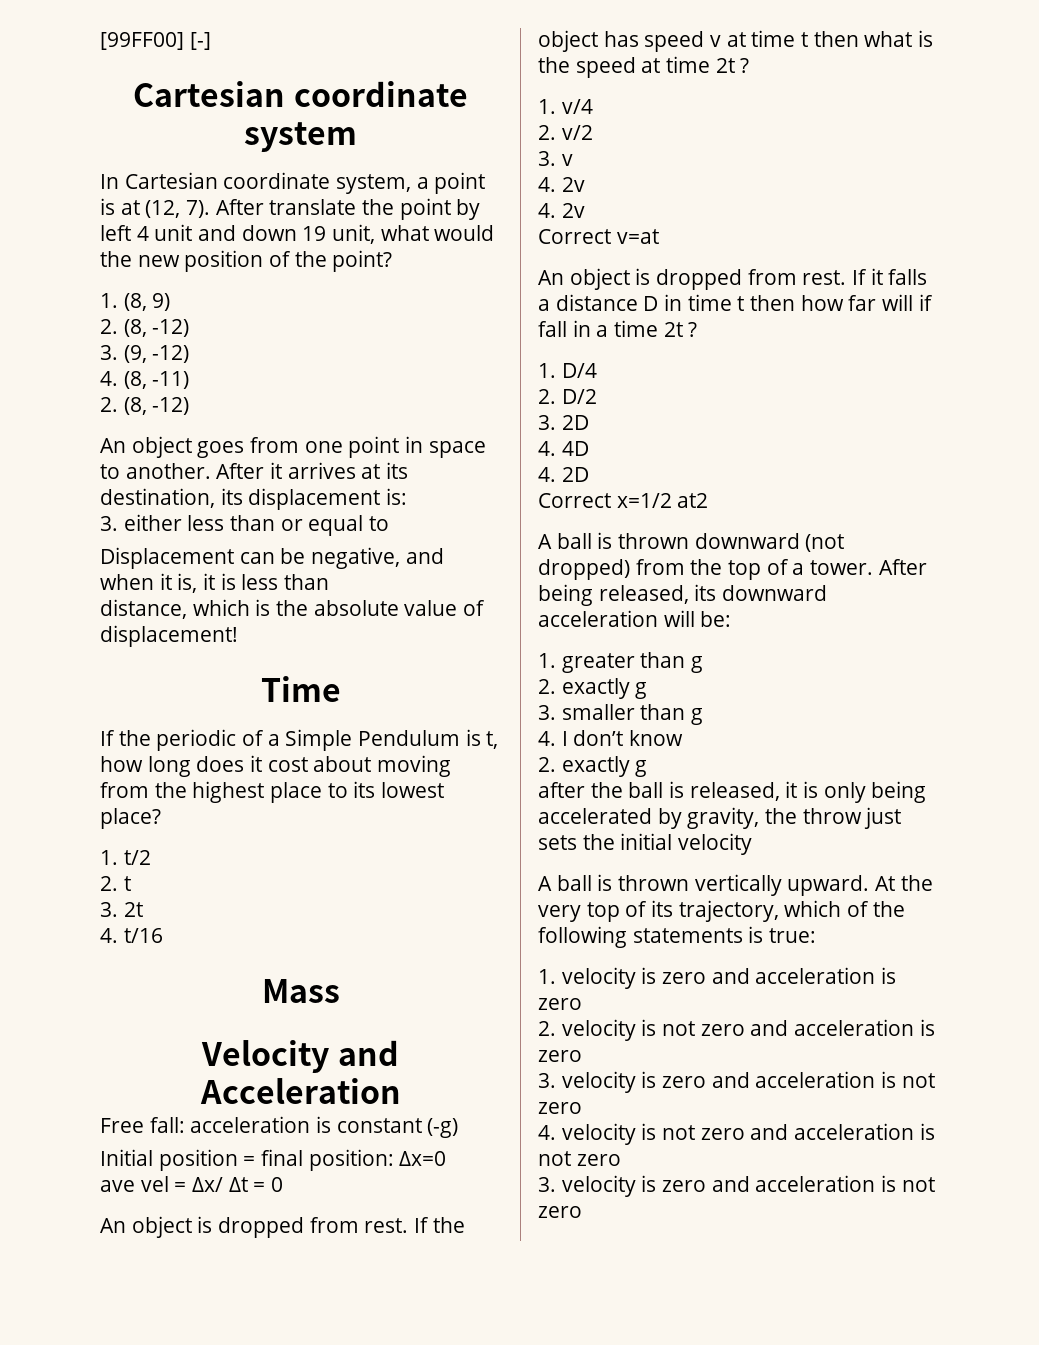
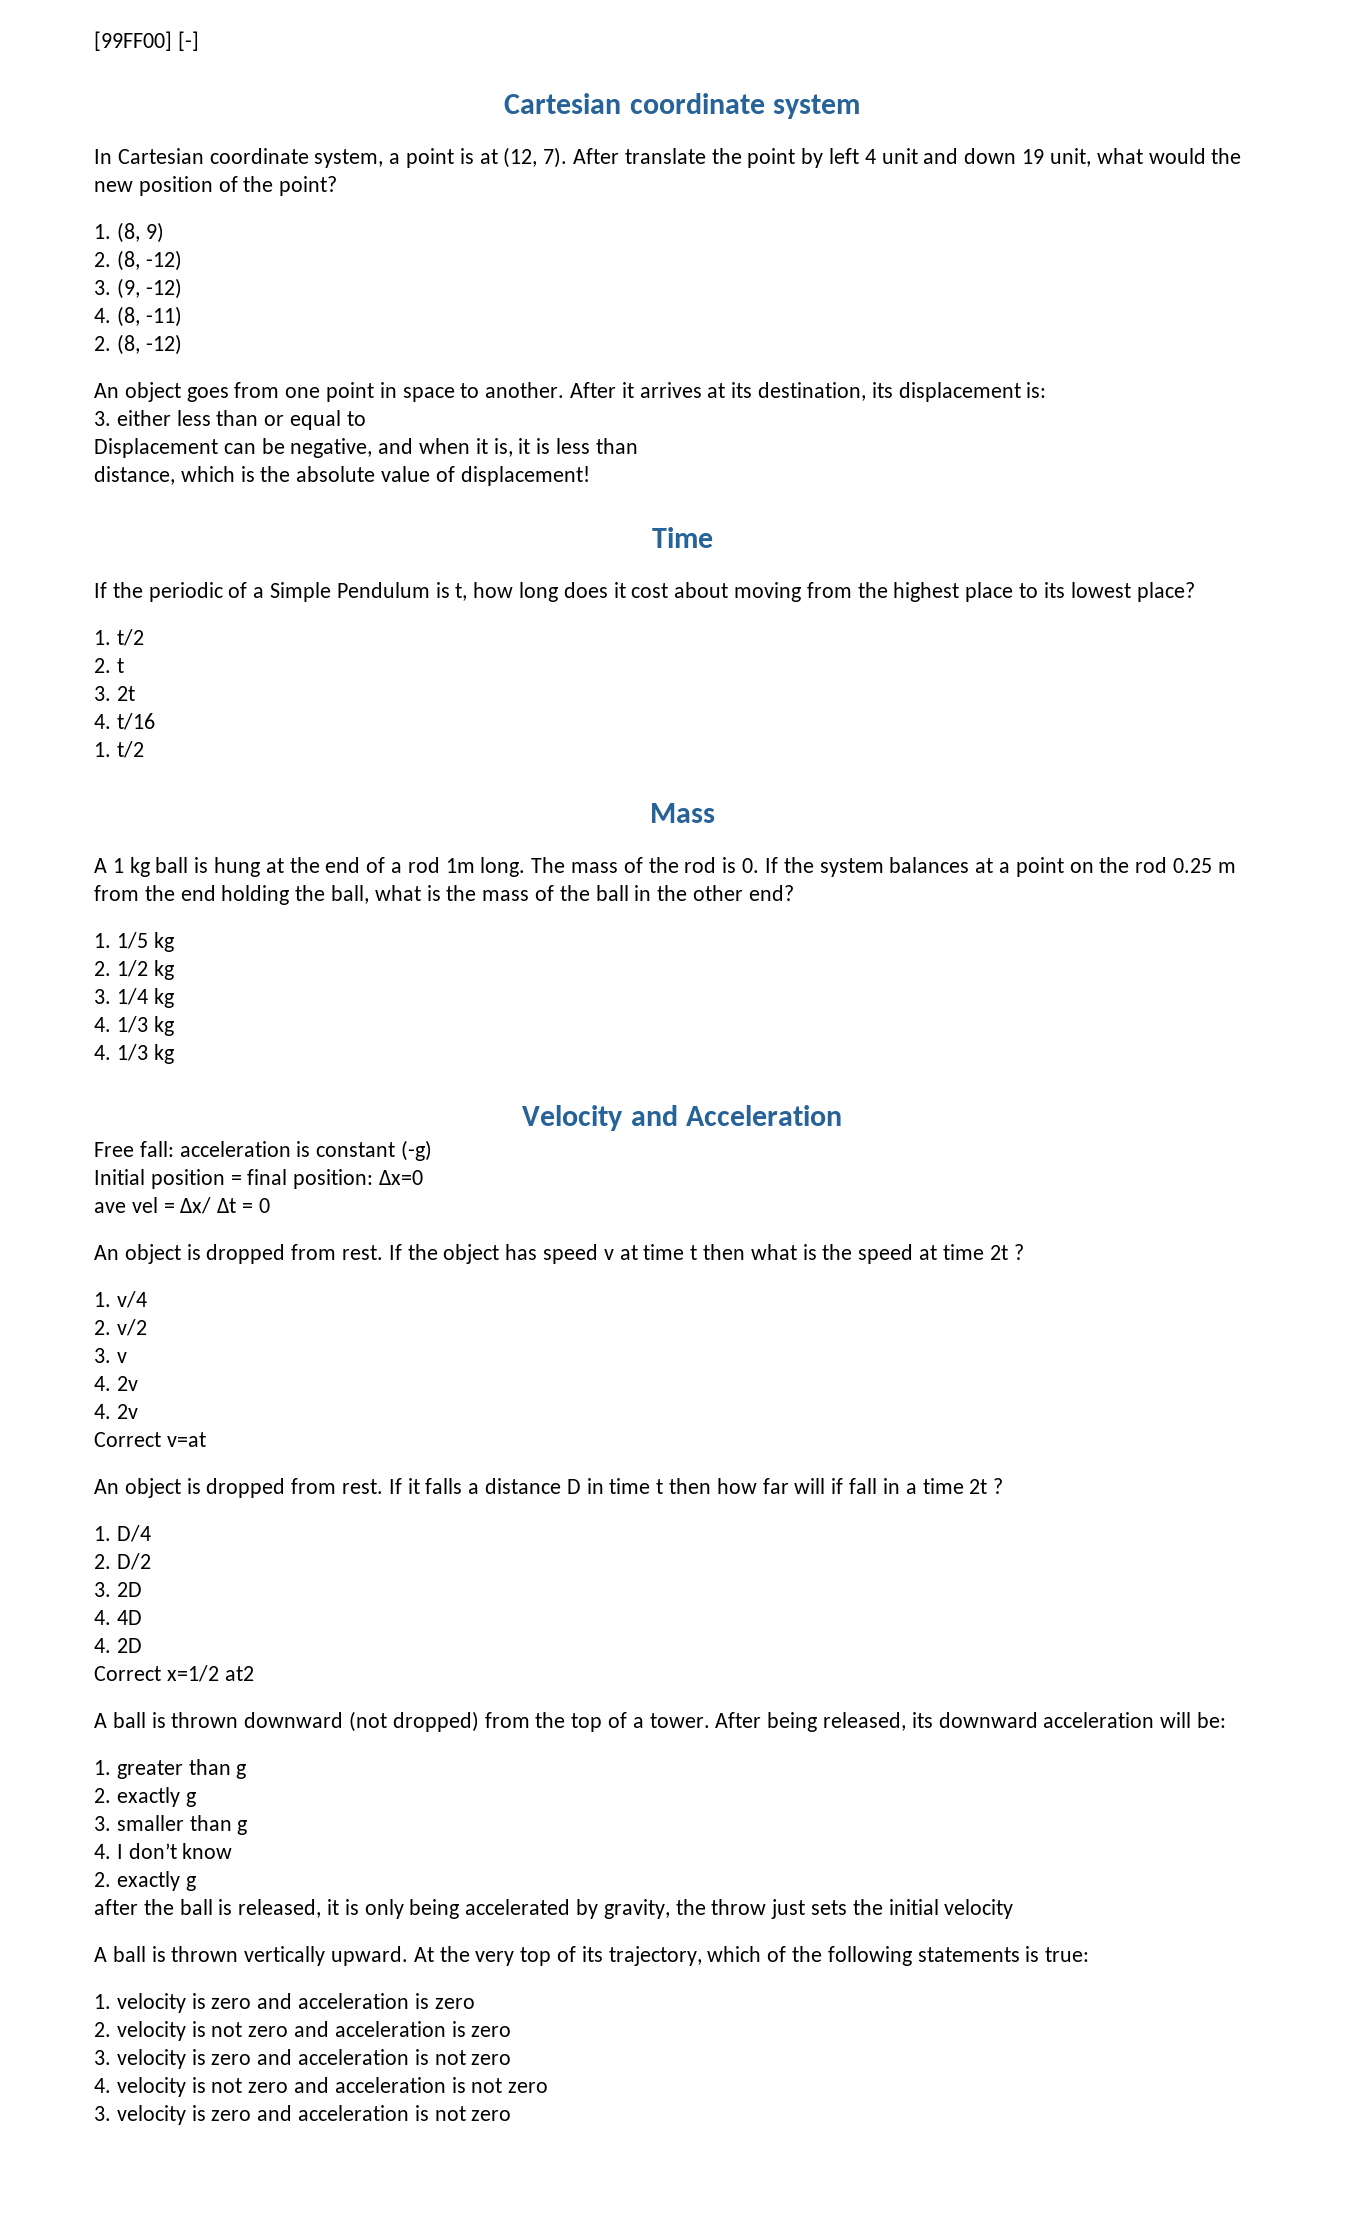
(163, 935) none -> [94,741,144,758] // 1. t/2
(340, 991) none -> [94,857,1236,877] [94,885,794,905] [94,932,174,952] [94,960,174,980] [94,988,174,1008] [94,1016,174,1036] [94,1044,174,1064] // A 1 kg ball is hung at the end of a rod 1m long. The mass of the rod is 0. If the system balances at a point on the rod 0.25 m from the end holding the ball, what is the mass of the ball in the other end? // 1. 1/5 kg // 2. 1/2 kg // 3. 1/4 kg // 4. 1/3 kg // 4. 1/3 kg

